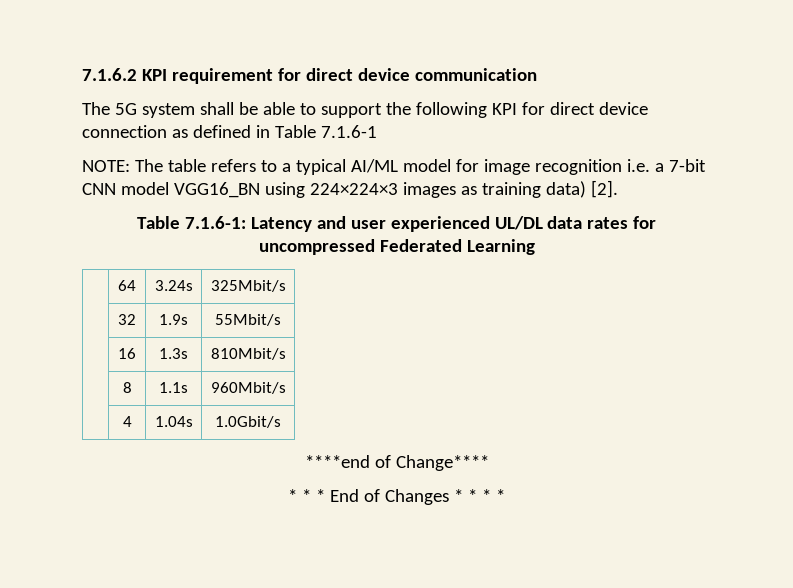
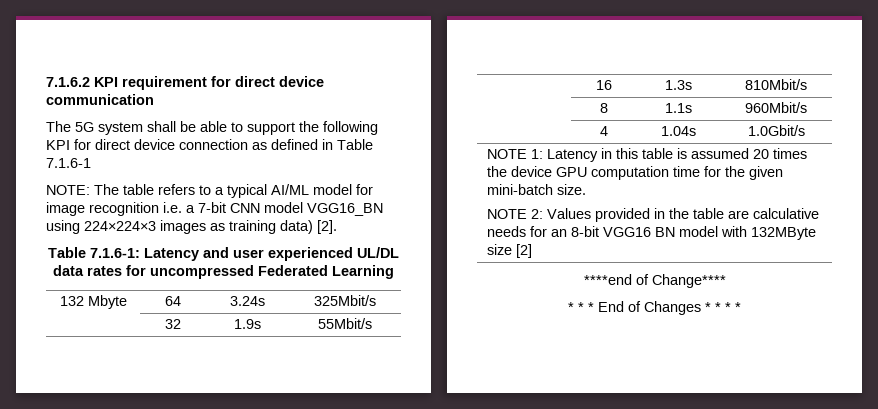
(535, 247) none -> [60,295,127,309] 132 Mbyte
(281, 422) none -> [486,148,807,162] [486,166,783,180] [486,184,586,195] [486,208,819,222] [486,226,816,240] [486,244,532,258] // NOTE 1: Latency in this table is assumed 20 times the device GPU computation time for the given mini-batch size. // NOTE 2: Values provided in the table are calculative needs for an 8-bit VGG16 BN model with 132MByte size [2]

